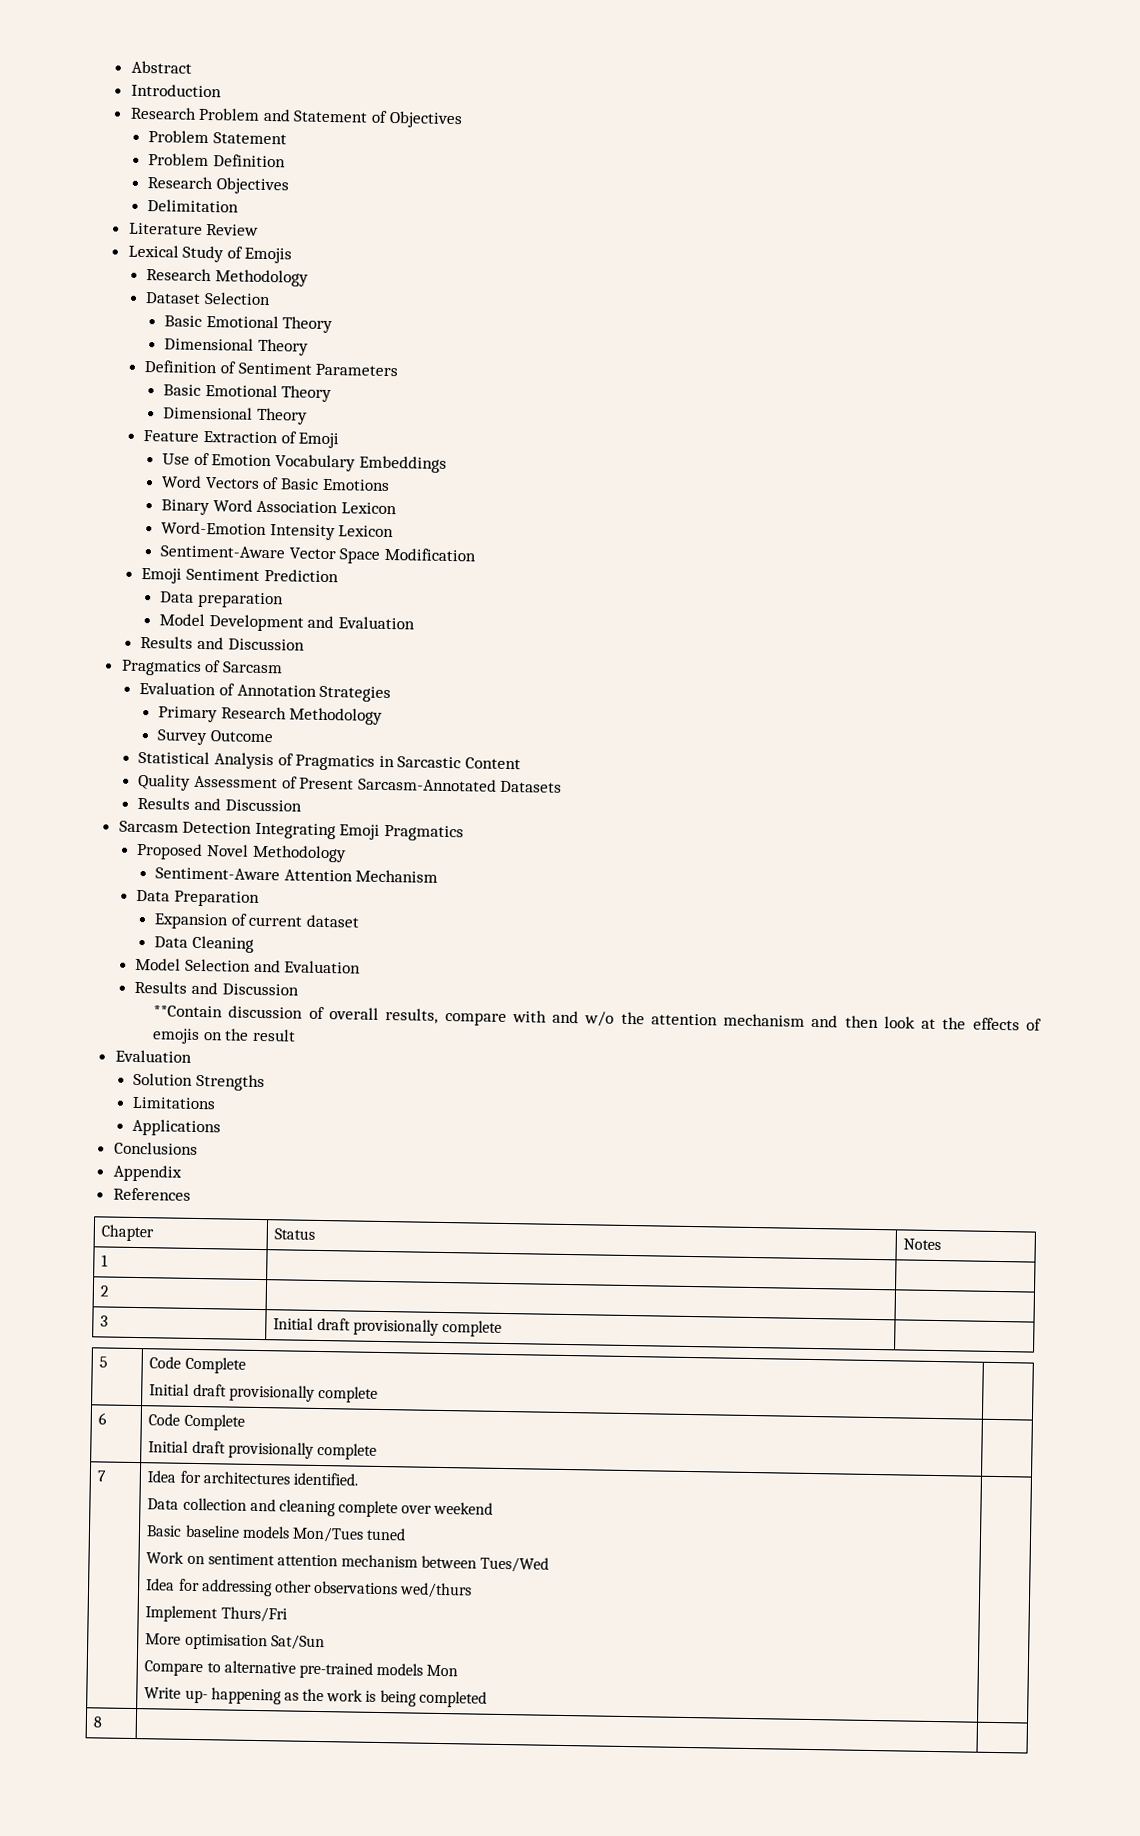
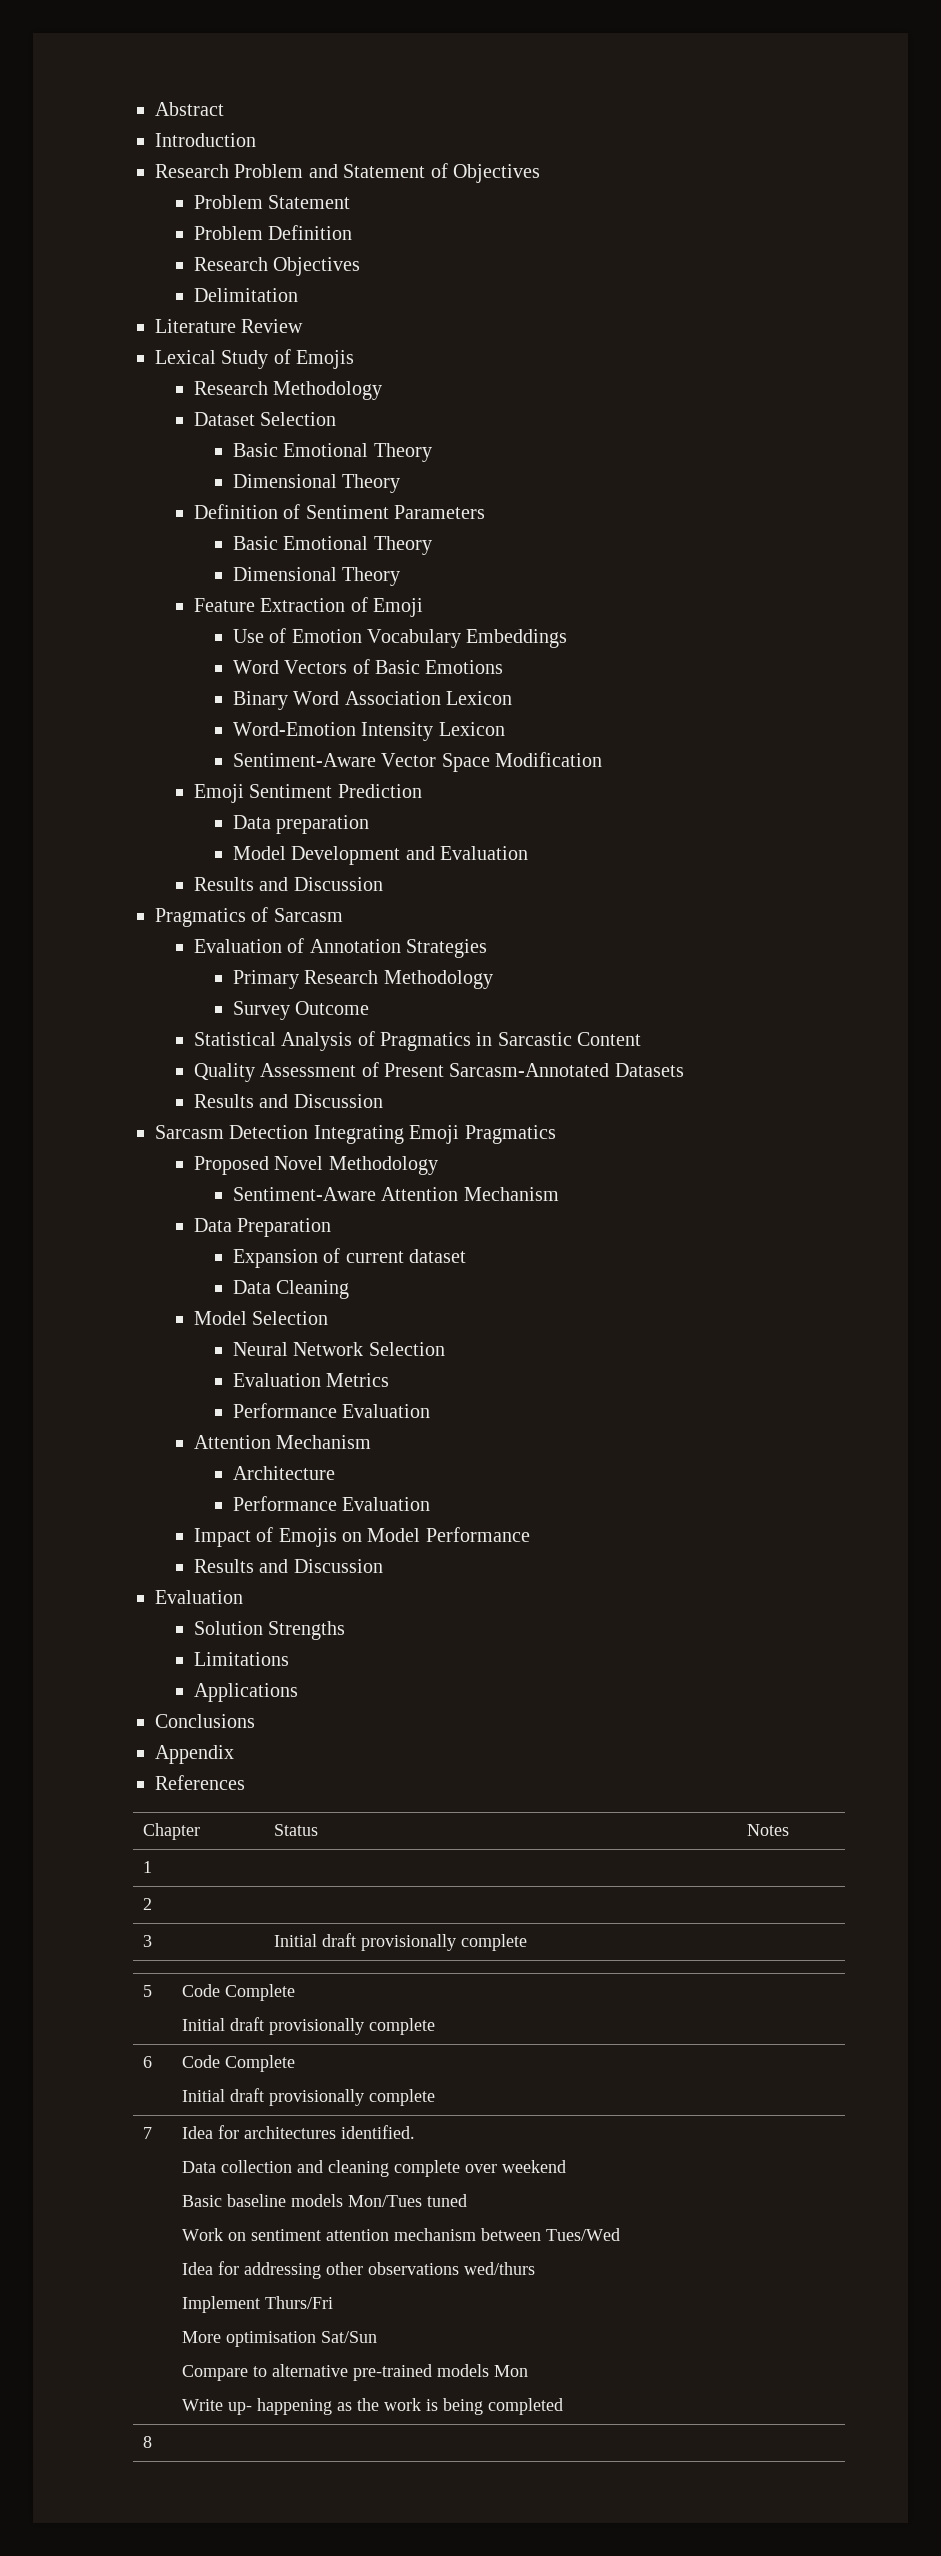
[253,959,362,974] [134,980,299,996] [153,1005,1043,1031] [152,1028,296,1045] and Evaluation // Results and Discussion // **Contain discussion of overall results, compare with and w/o the attention mechanism and then look at the effects of emojis on the result -> [232,1342,445,1356] [232,1373,390,1387] [232,1403,431,1418] [193,1435,372,1449] [232,1466,335,1480] [232,1496,431,1511] [193,1527,530,1547] [193,1559,383,1573] // Neural Network Selection // Evaluation Metrics // Performance Evaluation // Attention Mechanism // Architecture // Performance Evaluation // Impact of Emojis on Model Performance // Results and Discussion

